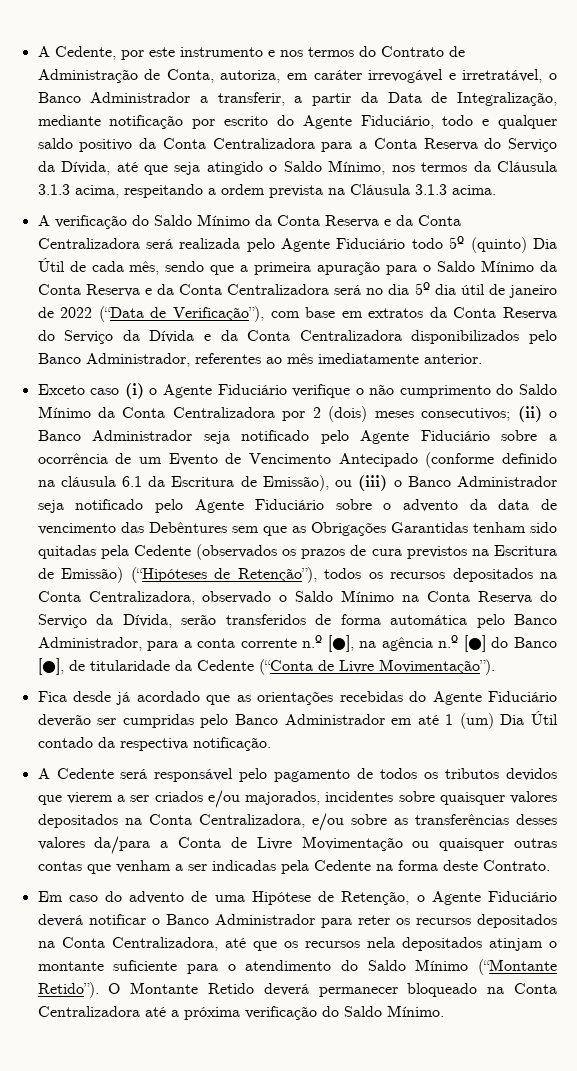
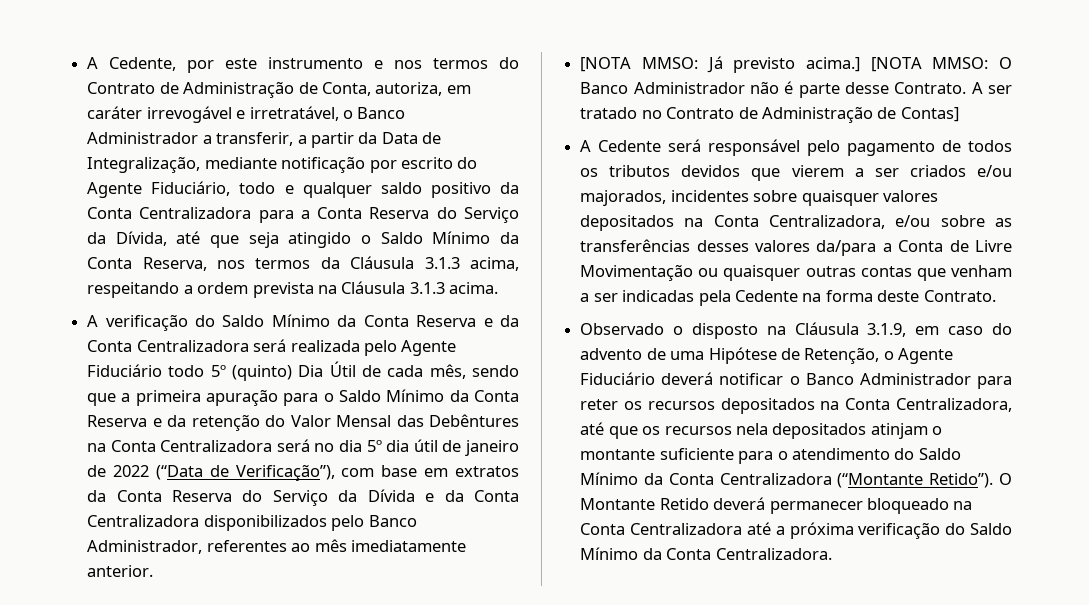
[328,160,386,175] Mínimo, -> [432,231,519,244] [87,257,207,271] Mínimo da Conta Reserva,
(174, 289) none -> [191,414,519,431] [87,443,107,452] retenção do Valor Mensal das Debêntures na
[37,383,557,399] [37,406,557,422] [37,430,557,444] [37,452,557,468] [37,475,557,491] [37,499,557,513] [37,522,557,536] [37,544,557,560] [37,567,557,583] [37,590,557,605] [37,614,557,628] [37,635,557,652] [37,658,495,675] [37,691,557,705] [37,711,558,729] [37,737,271,751] Exceto caso (i) o Agente Fiduciário verifique o não cumprimento do Saldo Mínimo da Conta Centralizadora por 2 (dois) meses consecutivos; (ii) o Banco Administrador seja notificado pelo Agente Fiduciário sobre a ocorrência de um Evento de Vencimento Antecipado (conforme definido na cláusula 6.1 da Escritura de Emissão), ou (iii) o Banco Administrador seja notificado pelo Agente Fiduciário sobre o advento da data de vencimento das Debêntures sem que as Obrigações Garantidas tenham sido quitadas pela Cedente (observados os prazos de cura previstos na Escritura de Emissão) (“Hipóteses de Retenção”), todos os recursos depositados na Conta Centralizadora, observado o Saldo Mínimo na Conta Reserva do Serviço da Dívida, serão transferidos de forma automática pelo Banco Administrador, para a conta corrente n.º [●], na agência n.º [●] do Banco [●], de titularidade da Cedente (“Conta de Livre Movimentação”). // Fica desde já acordado que as orientações recebidas do Agente Fiduciário deverão ser cumpridas pelo Banco Administrador em até 1 (um) Dia Útil contado da respectiva notificação. -> [580,56,1012,73] [580,81,1012,98] [580,106,959,123] [NOTA MMSO: Já previsto acima.] [NOTA MMSO: O Banco Administrador não é parte desse Contrato. A ser tratado no Contrato de Administração de Contas]
[37,891,63,902] Em -> [580,322,940,339] Observado o disposto na Cláusula 3.1.9, em
(469, 965) none -> [643,473,832,485] da Conta Centralizadora
[386,1005,444,1017] Mínimo. -> [580,547,832,560] Mínimo da Conta Centralizadora.

